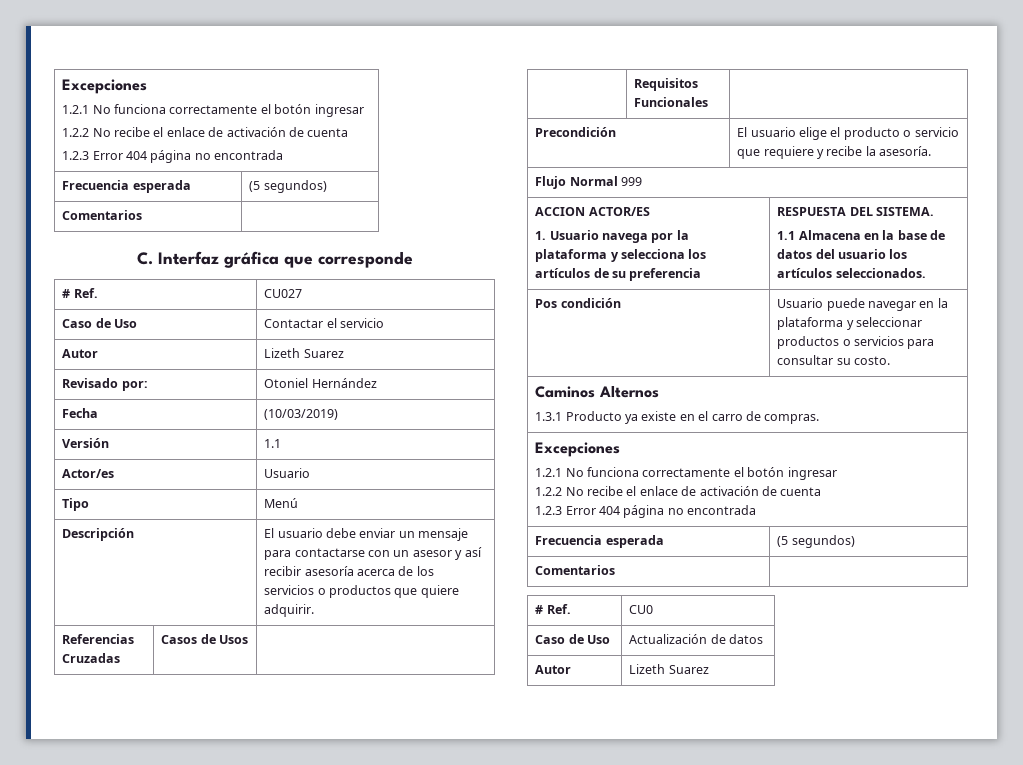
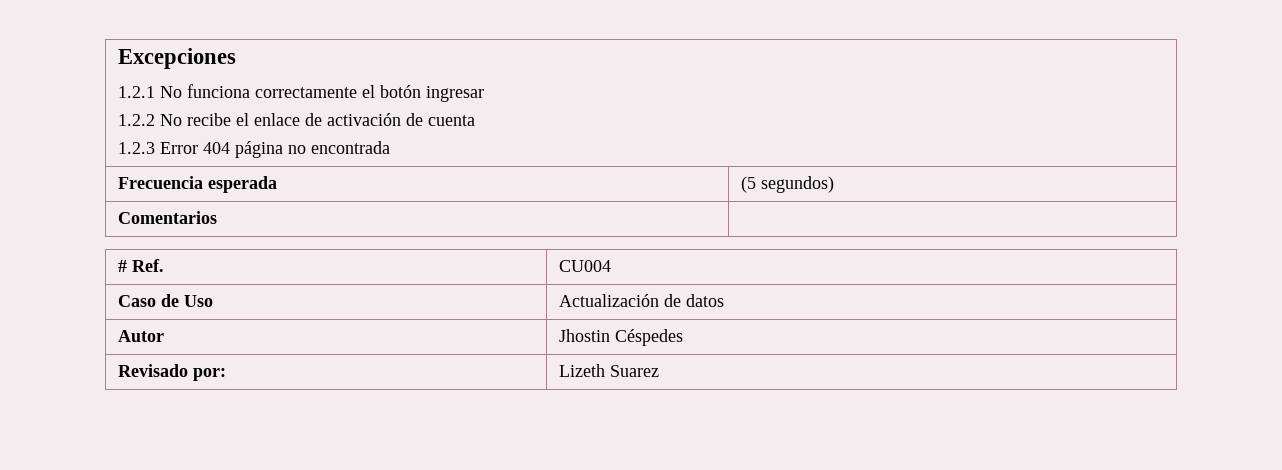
[137,251,413,268] [62,288,98,298] [264,289,303,298] [62,318,137,328] [264,318,384,328] [62,349,99,358] [264,348,344,358] [62,378,148,391] [264,378,377,388] [62,408,99,418] [264,409,339,420] [62,438,110,448] [264,439,282,448] [62,469,115,478] [264,468,311,478] [62,498,90,511] [264,498,299,508] [62,528,135,541] [264,528,469,541] [264,547,482,560] [264,566,434,576] [264,585,459,598] [264,604,315,617] [62,634,135,644] [62,653,121,663] [161,634,248,644] [634,78,699,91] [634,97,709,107] [535,127,617,137] [737,127,959,140] [737,146,932,159] [535,176,642,189] [535,207,650,216] [535,230,689,243] [535,249,707,262] [535,268,702,281] [777,207,934,216] [777,230,946,240] [777,249,908,259] [777,268,926,278] [535,298,621,308] [777,298,948,311] [777,317,922,330] [777,336,935,349] [777,355,890,365] [535,386,659,398] [535,411,820,424] [535,442,621,457] [535,467,837,480] [535,486,822,496] [535,505,757,518] [535,535,664,548] [777,535,855,548] [535,565,616,575] [535,604,571,614] [629,605,654,614] // C. Interfaz gráfica que corresponde // # Ref. | CU027 // Caso de Uso | Contactar el servicio // Autor | Lizeth Suarez // Revisado por: | Otoniel Hernández // Fecha | (10/03/2019) // Versión | 1.1 // Actor/es | Usuario // Tipo | Menú // Descripción | El usuario debe enviar un mensaje para contactarse con un asesor y así recibir asesoría acerca de los servicios o productos que quiere adquirir. // Referencias Cruzadas | Casos de Usos | // | Requisitos Funcionales | // Precondición | El usuario elige el producto o servicio que requiere y recibe la asesoría. // Flujo Normal 999 // ACCION ACTOR/ES // 1. Usuario navega por la plataforma y selecciona los artículos de su preferencia | RESPUESTA DEL SISTEMA. // 1.1 Almacena en la base de datos del usuario los artículos seleccionados. // Pos condición | Usuario puede navegar en la plataforma y seleccionar productos o servicios para consultar su costo. // Caminos Alternos // 1.3.1 Producto ya existe en el carro de compras. // Excepciones // 1.2.1 No funciona correctamente el botón ingresar // 1.2.2 No recibe el enlace de activación de cuenta // 1.2.3 Error 404 página no encontrada // Frecuencia esperada | (5 segundos) // Comentarios | // # Ref. | CU0 -> [117,259,164,272] [558,260,611,272] // # Ref. | CU004
(572, 669) none -> [558,329,683,346] [117,364,226,381] | Jhostin Céspedes // Revisado por:

